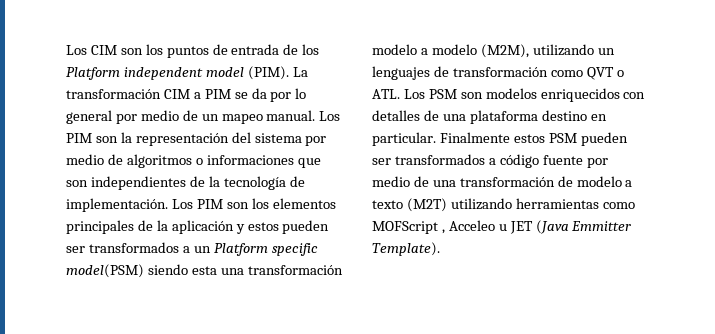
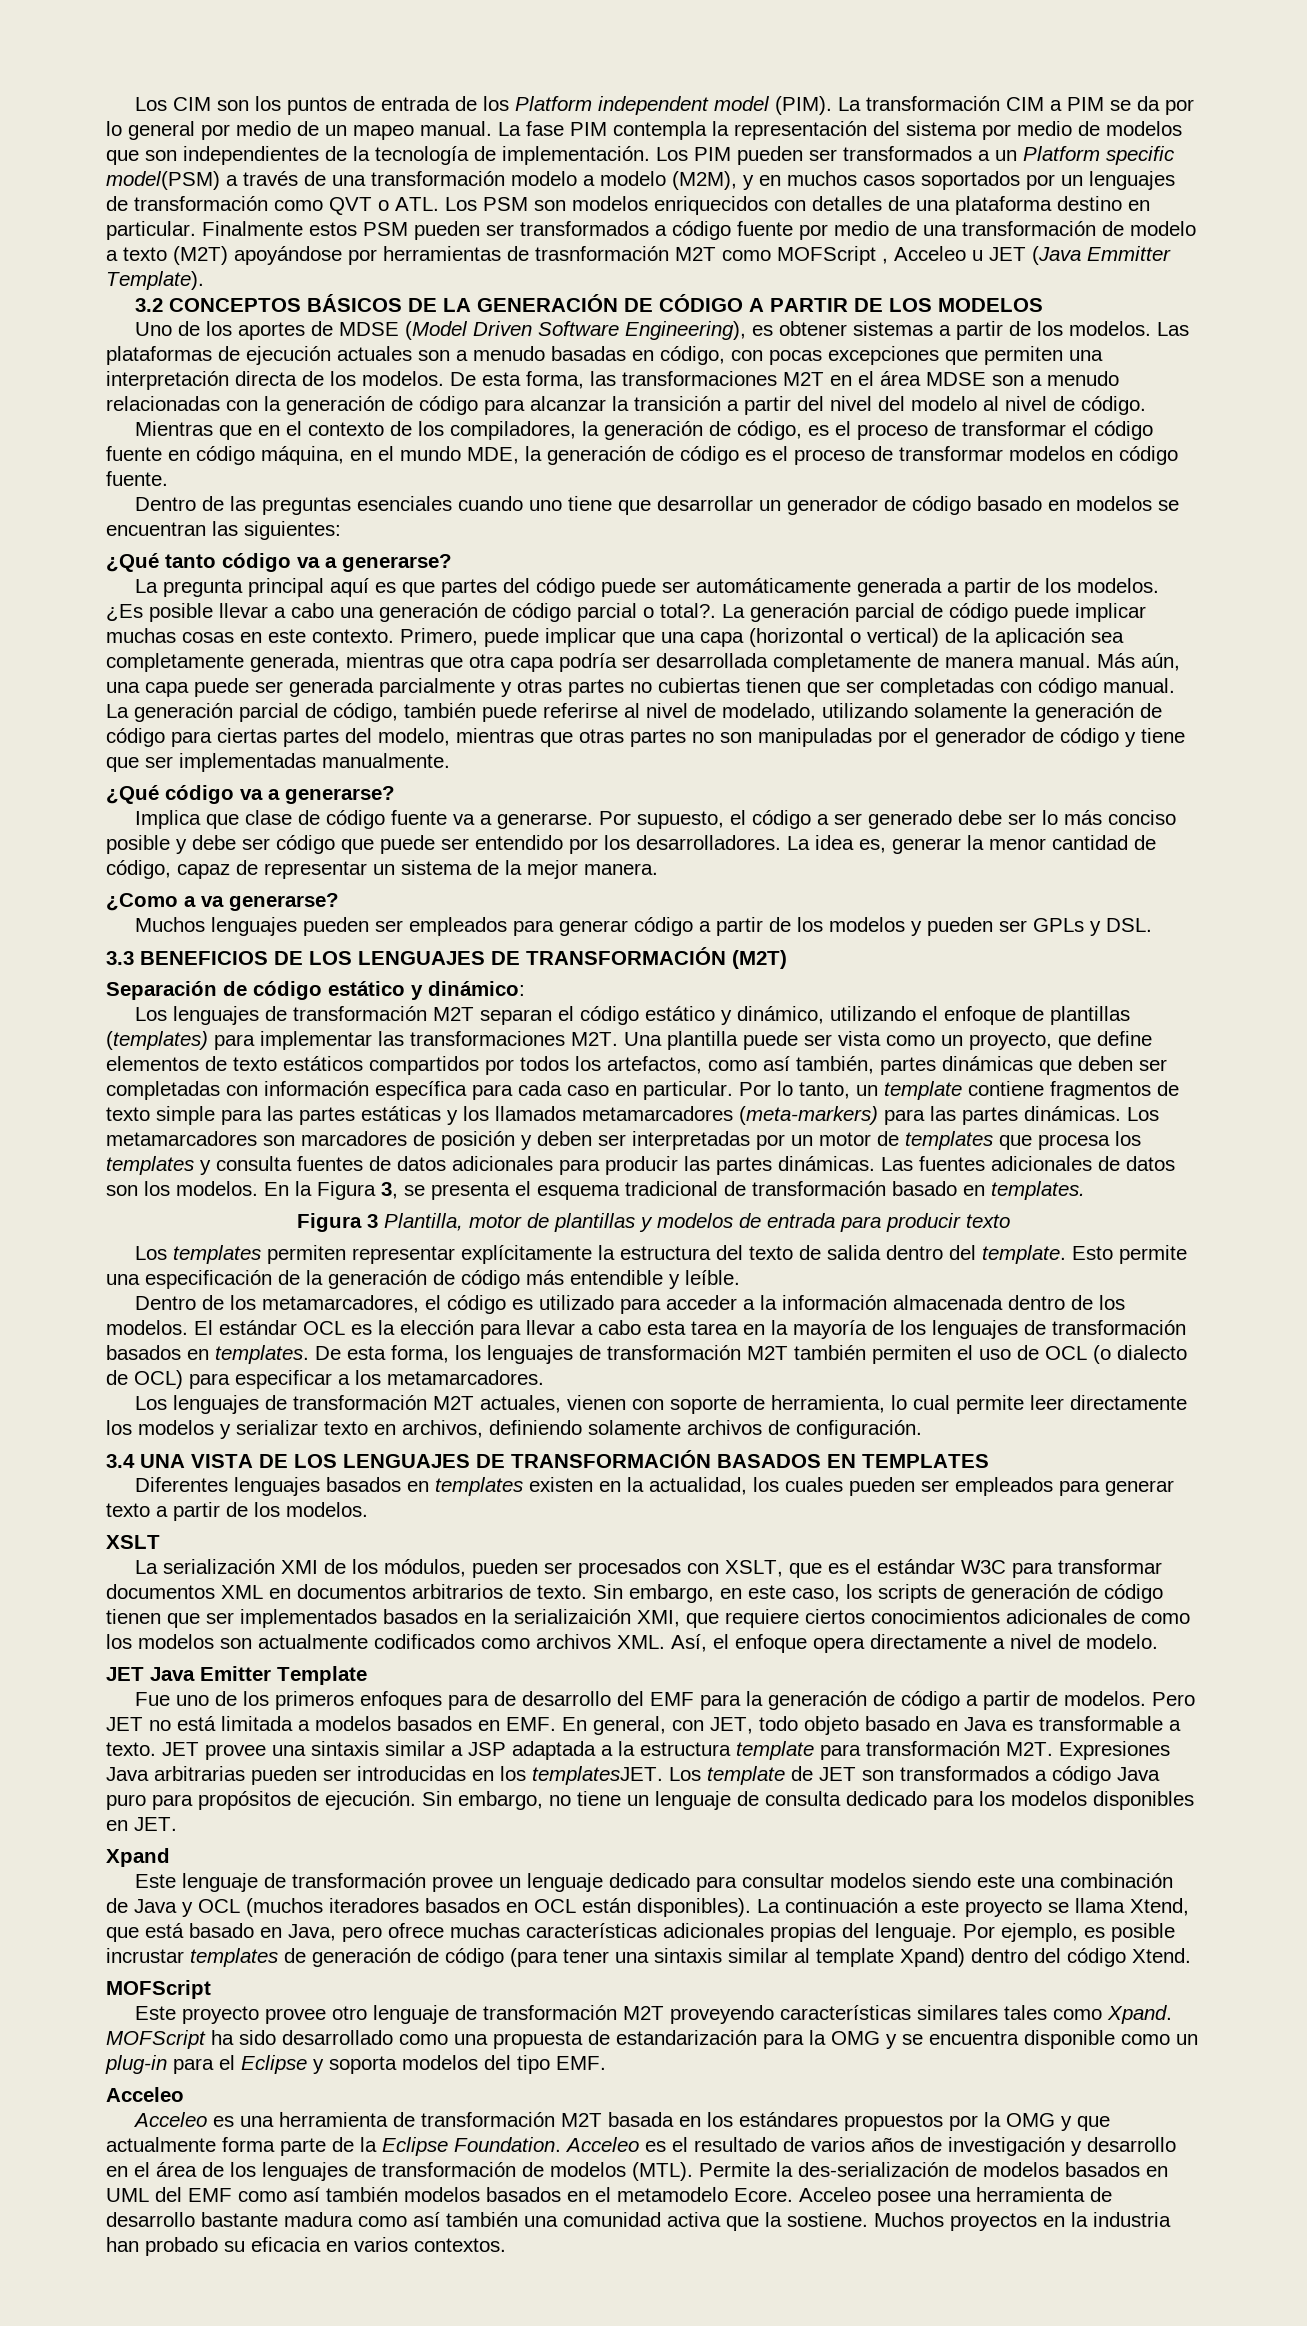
[319,111,341,121] [66,133,118,143] Los PIM son -> [498,121,707,140] La fase PIM contempla
[126,154,294,168] algoritmos o informaciones -> [1106,121,1182,136] modelos
[226,198,336,209] [66,220,279,234] son los elementos principales de la aplicación y estos -> (731, 154) none
[147,264,217,275] siendo esta -> [226,171,326,186] a través de
[532,44,594,56] utilizando -> [743,171,1055,190] y en muchos casos soportados por
[450,198,599,210] utilizando herramientas -> [234,246,716,265] apoyándose por herramientas de trasnformación M2T
(440, 249) none -> [135,294,1044,312] [135,321,1190,340] [106,346,1103,365] [106,371,1119,390] [106,396,1146,415] [135,421,1154,440] [106,446,1178,465] [106,471,168,486] [135,496,1180,515] [106,521,341,540] [106,553,452,572] [135,578,1160,597] [106,603,1146,622] [106,628,1124,647] [106,653,1180,672] [106,678,1175,697] [106,703,1162,722] [106,728,1185,747] [106,753,450,772] [106,785,395,804] [135,810,1177,829] [106,835,1156,854] [106,860,658,879] [106,893,339,911] [135,917,1153,936] [106,947,787,969] [106,981,525,1000] [135,1006,1131,1025] [106,1031,1152,1050] [106,1056,1167,1075] [106,1081,1179,1100] [106,1106,1159,1125] [106,1131,1141,1150] [106,1156,1175,1175] [106,1181,1085,1200] [297,1213,1010,1232] [135,1245,1188,1264] [106,1270,740,1289] [135,1295,1126,1314] [106,1320,1186,1339] [106,1345,1187,1364] [106,1370,544,1389] [135,1395,1188,1414] [106,1420,922,1439] [106,1450,989,1468] [135,1477,1175,1496] [106,1502,368,1521] [106,1535,160,1549] [135,1559,1163,1578] [106,1584,1163,1603] [106,1609,1190,1628] [106,1634,1158,1653] [106,1666,367,1685] [135,1691,1196,1710] [106,1716,1181,1735] [106,1741,1170,1760] [106,1766,1160,1785] [106,1791,1194,1810] [106,1817,177,1831] [106,1848,170,1867] [135,1873,1174,1892] [106,1898,1189,1917] [106,1923,1175,1942] [106,1948,1191,1967] [106,1980,211,1999] [135,2005,1173,2024] [106,2030,1198,2049] [105,2055,606,2074] [106,2087,184,2102] [133,2112,1111,2131] [106,2137,1176,2156] [106,2162,1168,2181] [106,2187,1112,2206] [106,2212,1171,2231] [106,2237,506,2256] // 3.2 CONCEPTOS BÁSICOS DE LA GENERACIÓN DE CÓDIGO A PARTIR DE LOS MODELOS // Uno de los aportes de MDSE (Model Driven Software Engineering), es obtener sistemas a partir de los modelos. Las plataformas de ejecución actuales son a menudo basadas en código, con pocas excepciones que permiten una interpretación directa de los modelos. De esta forma, las transformaciones M2T en el área MDSE son a menudo relacionadas con la generación de código para alcanzar la transición a partir del nivel del modelo al nivel de código. // Mientras que en el contexto de los compiladores, la generación de código, es el proceso de transformar el código fuente en código máquina, en el mundo MDE, la generación de código es el proceso de transformar modelos en código fuente. // Dentro de las preguntas esenciales cuando uno tiene que desarrollar un generador de código basado en modelos se encuentran las siguientes: // ¿Qué tanto código va a generarse? // La pregunta principal aquí es que partes del código puede ser automáticamente generada a partir de los modelos. ¿Es posible llevar a cabo una generación de código parcial o total?. La generación parcial de código puede implicar muchas cosas en este contexto. Primero, puede implicar que una capa (horizontal o vertical) de la aplicación sea completamente generada, mientras que otra capa podría ser desarrollada completamente de manera manual. Más aún, una capa puede ser generada parcialmente y otras partes no cubiertas tienen que ser completadas con código manual. La generación parcial de código, también puede referirse al nivel de modelado, utilizando solamente la generación de código para ciertas partes del modelo, mientras que otras partes no son manipuladas por el generador de código y tiene que ser implementadas manualmente. // ¿Qué código va a generarse? // Implica que clase de código fuente va a generarse. Por supuesto, el código a ser generado debe ser lo más conciso posible y debe ser código que puede ser entendido por los desarrolladores. La idea es, generar la menor cantidad de código, capaz de representar un sistema de la mejor manera. // ¿Como a va generarse? // Muchos lenguajes pueden ser empleados para generar código a partir de los modelos y pueden ser GPLs y DSL. // 3.3 BENEFICIOS DE LOS LENGUAJES DE TRANSFORMACIÓN (M2T) // Separación de código estático y dinámico: // Los lenguajes de transformación M2T separan el código estático y dinámico, utilizando el enfoque de plantillas (templates) para implementar las transformaciones M2T. Una plantilla puede ser vista como un proyecto, que define elementos de texto estáticos compartidos por todos los artefactos, como así también, partes dinámicas que deben ser completadas con información específica para cada caso en particular. Por lo tanto, un template contiene fragmentos de texto simple para las partes estáticas y los llamados metamarcadores (meta-markers) para las partes dinámicas. Los metamarcadores son marcadores de posición y deben ser interpretadas por un motor de templates que procesa los templates y consulta fuentes de datos adicionales para producir las partes dinámicas. Las fuentes adicionales de datos son los modelos. En la Figura 3, se presenta el esquema tradicional de transformación basado en templates. // Figura 3 Plantilla, motor de plantillas y modelos de entrada para producir texto // Los templates permiten representar explícitamente la estructura del texto de salida dentro del template. Esto permite una especificación de la generación de código más entendible y leíble. // Dentro de los metamarcadores, el código es utilizado para acceder a la información almacenada dentro de los modelos. El estándar OCL es la elección para llevar a cabo esta tarea en la mayoría de los lenguajes de transformación basados en templates. De esta forma, los lenguajes de transformación M2T también permiten el uso de OCL (o dialecto de OCL) para especificar a los metamarcadores. // Los lenguajes de transformación M2T actuales, vienen con soporte de herramienta, lo cual permite leer directamente los modelos y serializar texto en archivos, definiendo solamente archivos de configuración. // 3.4 UNA VISTA DE LOS LENGUAJES DE TRANSFORMACIÓN BASADOS EN TEMPLATES // Diferentes lenguajes basados en templates existen en la actualidad, los cuales pueden ser empleados para generar texto a partir de los modelos. // XSLT // La serialización XMI de los módulos, pueden ser procesados con XSLT, que es el estándar W3C para transformar documentos XML en documentos arbitrarios de texto. Sin embargo, en este caso, los scripts de generación de código tienen que ser implementados basados en la serializaición XMI, que requiere ciertos conocimientos adicionales de como los modelos son actualmente codificados como archivos XML. Así, el enfoque opera directamente a nivel de modelo. // JET Java Emitter Template // Fue uno de los primeros enfoques para de desarrollo del EMF para la generación de código a partir de modelos. Pero JET no está limitada a modelos basados en EMF. En general, con JET, todo objeto basado en Java es transformable a texto. JET provee una sintaxis similar a JSP adaptada a la estructura template para transformación M2T. Expresiones Java arbitrarias pueden ser introducidas en los templatesJET. Los template de JET son transformados a código Java puro para propósitos de ejecución. Sin embargo, no tiene un lenguaje de consulta dedicado para los modelos disponibles en JET. // Xpand // Este lenguaje de transformación provee un lenguaje dedicado para consultar modelos siendo este una combinación de Java y OCL (muchos iteradores basados en OCL están disponibles). La continuación a este proyecto se llama Xtend, que está basado en Java, pero ofrece muchas características adicionales propias del lenguaje. Por ejemplo, es posible incrustar templates de generación de código (para tener una sintaxis similar al template Xpand) dentro del código Xtend. // MOFScript // Este proyecto provee otro lenguaje de transformación M2T proveyendo características similares tales como Xpand. MOFScript ha sido desarrollado como una propuesta de estandarización para la OMG y se encuentra disponible como un plug-in para el Eclipse y soporta modelos del tipo EMF. // Acceleo // Acceleo es una herramienta de transformación M2T basada en los estándares propuestos por la OMG y que actualmente forma parte de la Eclipse Foundation. Acceleo es el resultado de varios años de investigación y desarrollo en el área de los lenguajes de transformación de modelos (MTL). Permite la des-serialización de modelos basados en UML del EMF como así también modelos basados en el metamodelo Ecore. Acceleo posee una herramienta de desarrollo bastante madura como así también una comunidad activa que la sostiene. Muchos proyectos en la industria han probado su eficacia en varios contextos.

